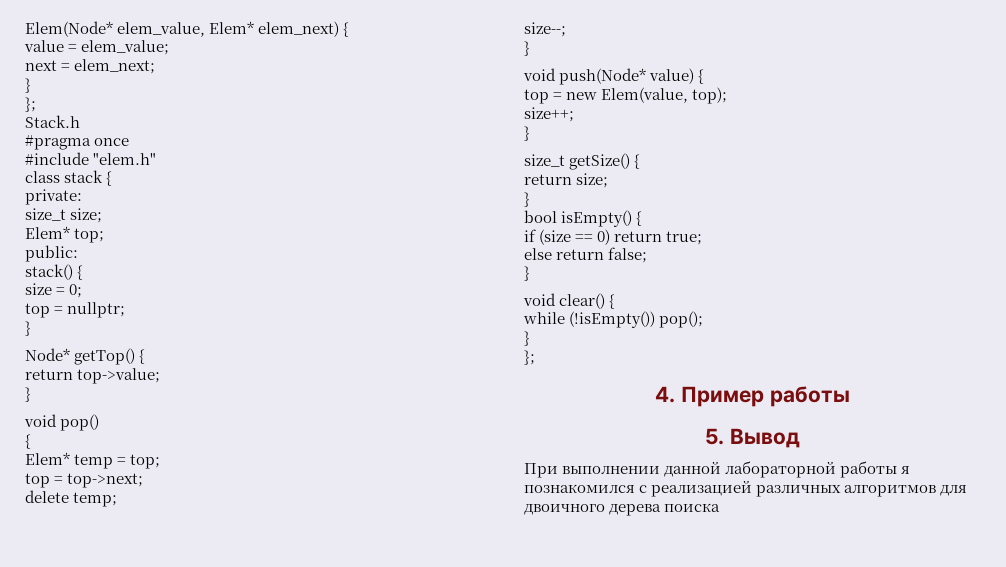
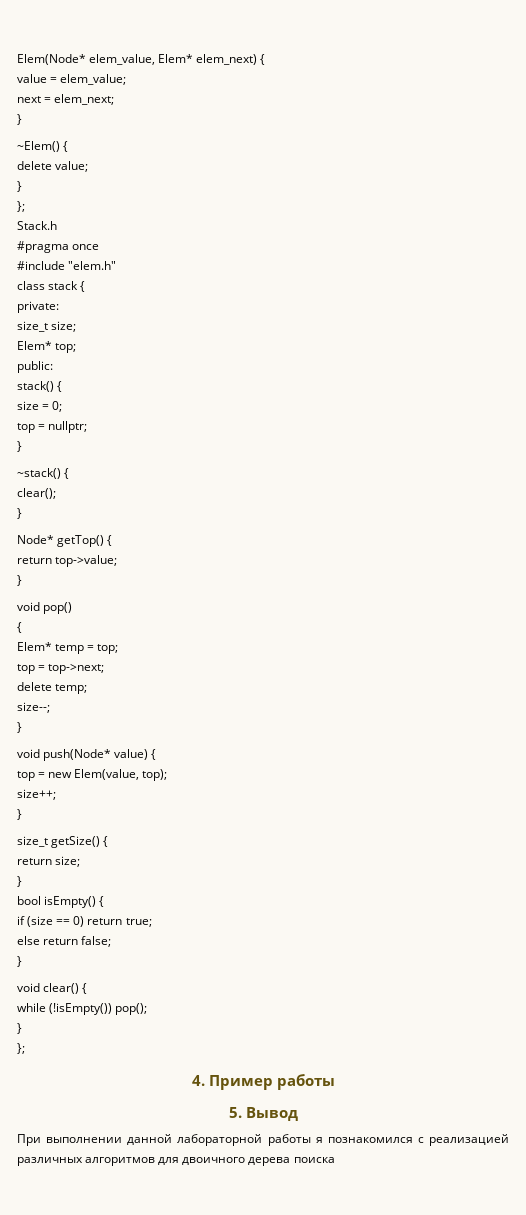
(31, 85) none -> [17,141,69,152] [17,161,89,172] [17,181,22,192] // ~Elem() { // delete value; // }
(31, 328) none -> [17,468,70,479] [17,488,56,499] [17,508,22,519] // ~stack() { // clear(); // }

